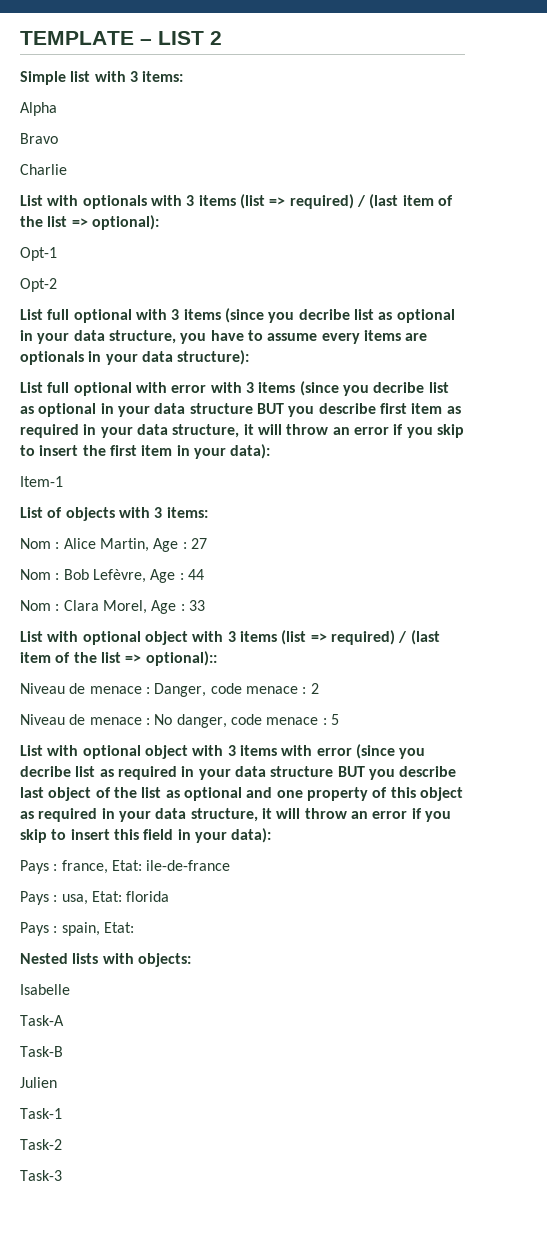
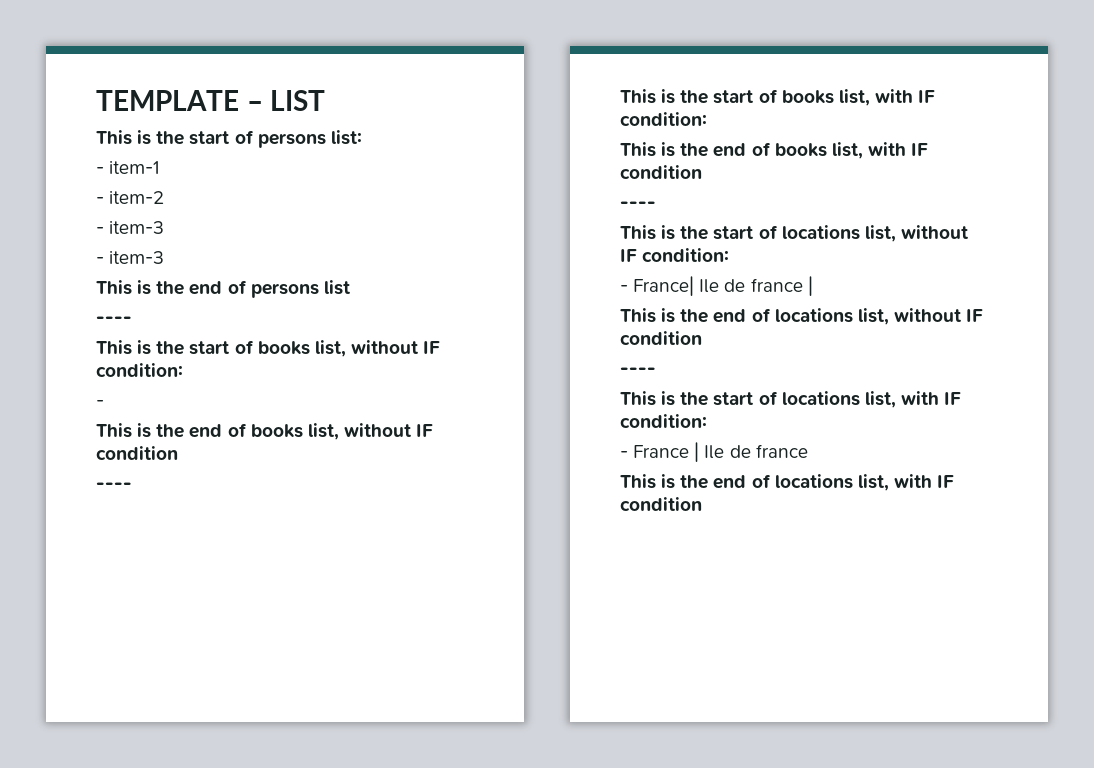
[210,31,222,45] [20,71,184,85] [20,102,57,116] [20,133,58,144] [20,164,67,175] [20,194,453,209] [20,215,159,230] [20,247,57,261] [20,278,57,292] [20,308,455,323] [20,330,428,344] [20,350,250,365] [20,381,449,396] [20,403,461,417] [20,424,464,438] [20,444,271,459] [20,476,63,487] [20,507,208,521] [20,538,207,552] [20,569,204,583] [20,600,205,614] [20,630,440,645] [20,651,217,666] [20,683,319,697] [20,714,339,728] [20,744,426,759] [20,766,457,780] [20,787,463,801] [20,808,451,822] [20,828,272,843] [20,860,231,874] [20,891,170,905] [20,922,134,936] [20,953,191,967] [20,984,70,995] [20,1015,64,1026] [20,1046,63,1057] [20,1077,57,1088] [20,1108,62,1119] [20,1139,62,1150] [20,1170,62,1181] 2 // Simple list with 3 items: // Alpha // Bravo // Charlie // List with optionals with 3 items (list => required) / (last item of the list => optional): // Opt-1 // Opt-2 // List full optional with 3 items (since you decribe list as optional in your data structure, you have to assume every items are optionals in your data structure): // List full optional with error with 3 items (since you decribe list as optional in your data structure BUT you describe first item as required in your data structure, it will throw an error if you skip to insert the first item in your data): // Item-1 // List of objects with 3 items: // Nom : Alice Martin, Age : 27 // Nom : Bob Lefèvre, Age : 44 // Nom : Clara Morel, Age : 33 // List with optional object with 3 items (list => required) / (last item of the list => optional):: // Niveau de menace : Danger, code menace : 2 // Niveau de menace : No danger, code menace : 5 // List with optional object with 3 items with error (since you decribe list as required in your data structure BUT you describe last object of the list as optional and one property of this object as required in your data structure, it will throw an error if you skip to insert this field in your data): // Pays : france, Etat: ile-de-france // Pays : usa, Etat: florida // Pays : spain, Etat: // Nested lists with objects: // Isabelle // Task-A // Task-B // Julien // Task-1 // Task-2 // Task-3 -> [96,130,362,148] [96,161,160,174] [96,191,165,204] [96,221,165,234] [96,251,165,264] [96,280,350,298] [96,316,132,324] [96,340,441,357] [96,363,183,377] [96,400,104,407] [96,423,434,440] [96,446,178,460] [96,482,132,490] [620,89,936,106] [620,112,707,126] [620,142,929,159] [620,165,702,179] [620,201,656,209] [620,225,968,242] [620,248,730,262] [620,276,813,296] [620,308,984,325] [620,331,702,345] [620,367,656,375] [620,391,962,408] [620,414,707,428] [620,442,808,462] [620,474,955,491] [620,497,702,511] // This is the start of persons list: // - item-1 // - item-2 // - item-3 // - item-3 // This is the end of persons list // ---- // This is the start of books list, without IF condition: // - // This is the end of books list, without IF condition // ---- // This is the start of books list, with IF condition: // This is the end of books list, with IF condition // ---- // This is the start of locations list, without IF condition: // - France| Ile de france | // This is the end of locations list, without IF condition // ---- // This is the start of locations list, with IF condition: // - France | Ile de france // This is the end of locations list, with IF condition

